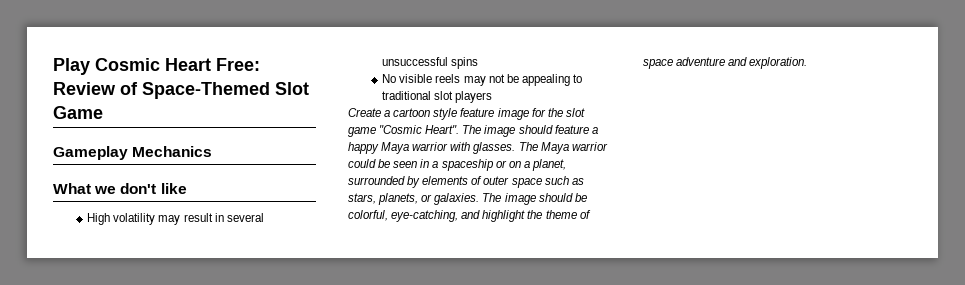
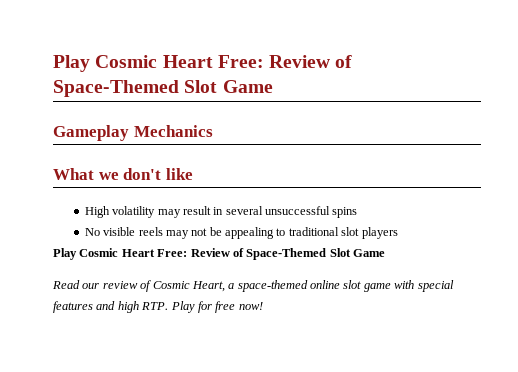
[348,108,585,120] [348,125,598,137] [348,142,608,154] [348,159,566,171] [348,176,584,188] [348,193,587,205] [348,210,591,222] [643,57,808,69] Create a cartoon style feature image for the slot game "Cosmic Heart". The image should feature a happy Maya warrior with glasses. The Maya warrior could be seen in a spaceship or on a planet, surrounded by elements of outer space such as stars, planets, or galaxies. The image should be colorful, eye-catching, and highlight the theme of space adventure and exploration. -> [53,248,385,260] [52,280,454,292] [53,301,263,313] Play Cosmic Heart Free: Review of Space-Themed Slot Game // Read our review of Cosmic Heart, a space-themed online slot game with special features and high RTP. Play for free now!

